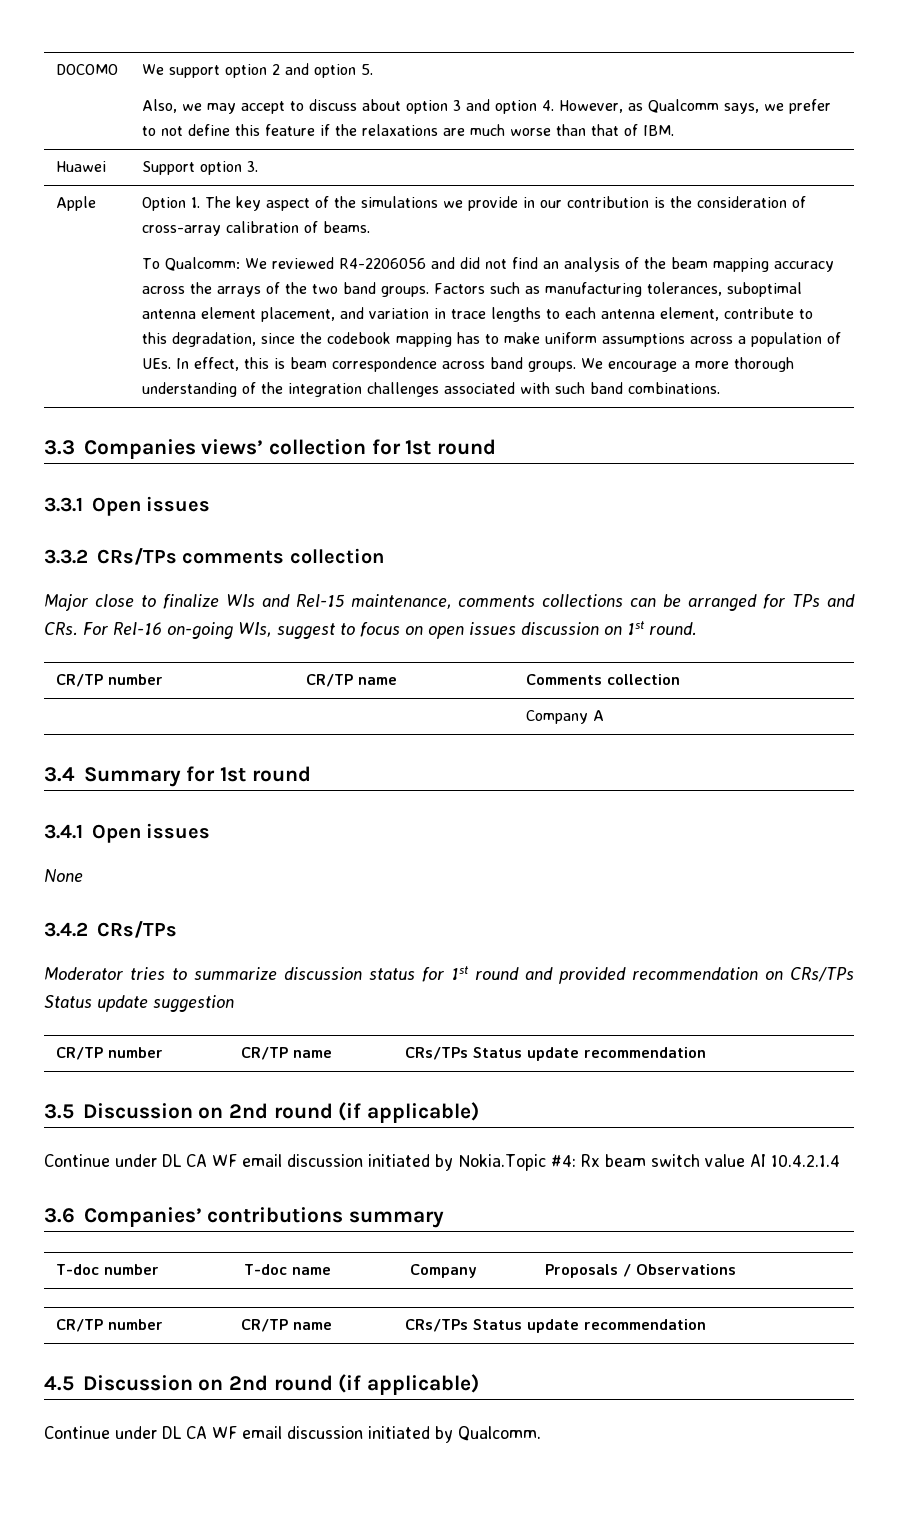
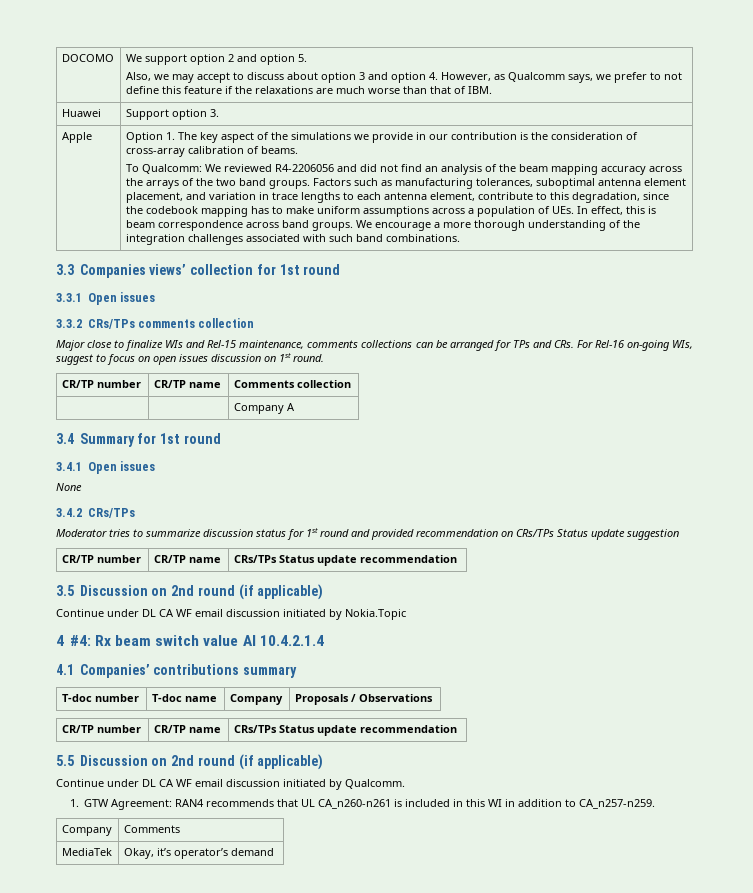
(546, 1162) none -> [56,635,64,646] // 4
[44,1208,75,1223] 3.6 -> [56,664,74,675] 4.1
[44,1376,74,1391] 4.5 -> [56,755,74,766] 5.5
(541, 1433) none -> [69,799,656,810] [61,825,112,836] [123,825,180,833] [61,848,112,856] [123,848,274,859] // 1. GTW Agreement: RAN4 recommends that UL CA_n260-n261 is included in this WI in addition to CA_n257-n259. // Company | Comments // MediaTek | Okay, it’s operator’s demand

